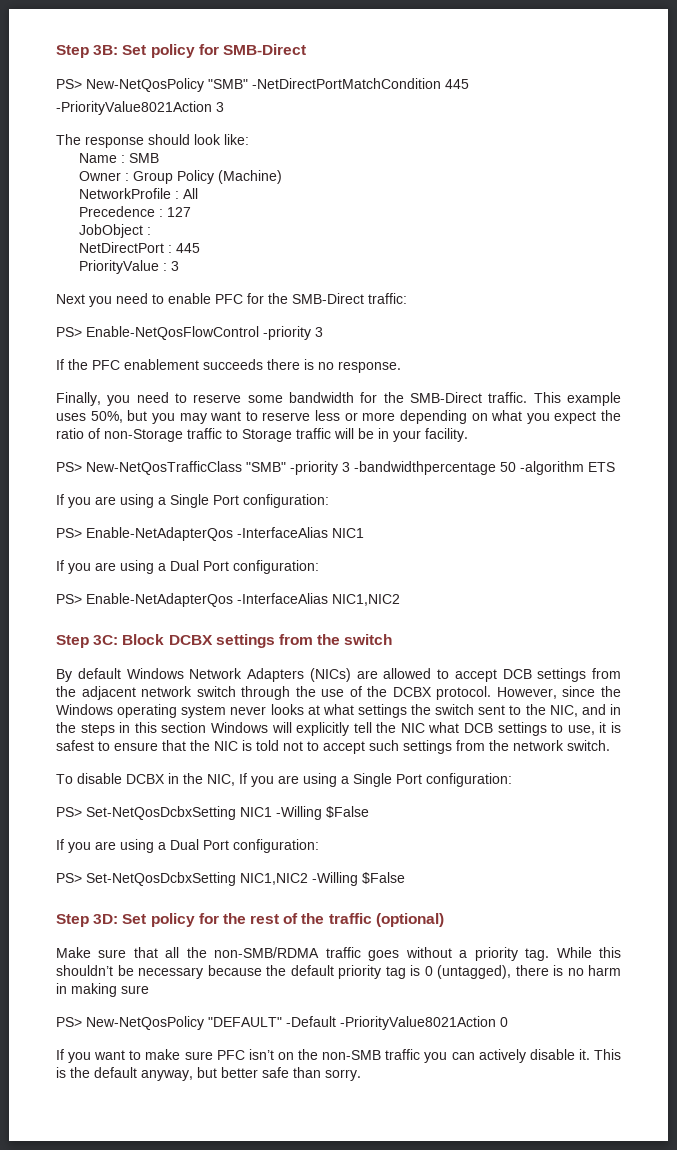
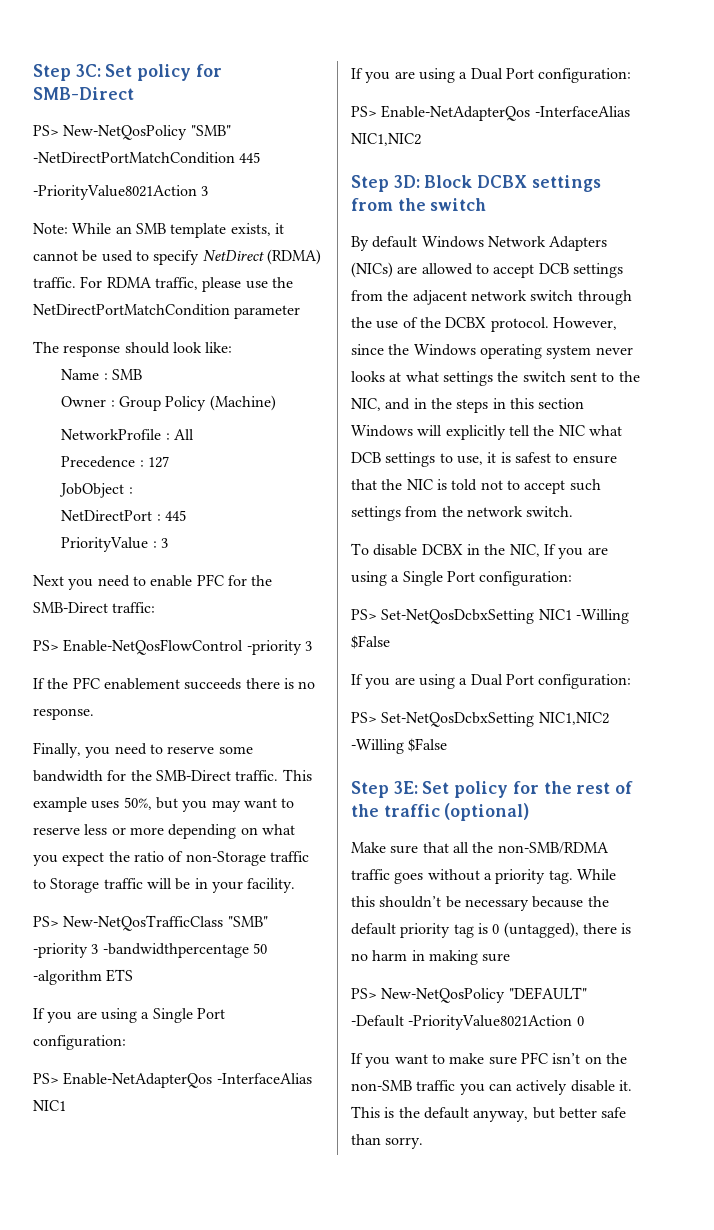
[56,45,119,58] Step 3B: -> [33,64,101,81] Step 3C:
(224, 107) none -> [33,223,284,238] [33,249,321,265] [33,276,293,292] [33,304,301,319] // Note: While an SMB template exists, it cannot be used to specify NetDirect (RDMA) traffic. For RDMA traffic, please use the NetDirectPortMatchCondition parameter
[93,635,119,645] 3C: -> [393,175,420,188] 3D:
[93,914,119,924] 3D: -> [393,781,418,794] 3E:

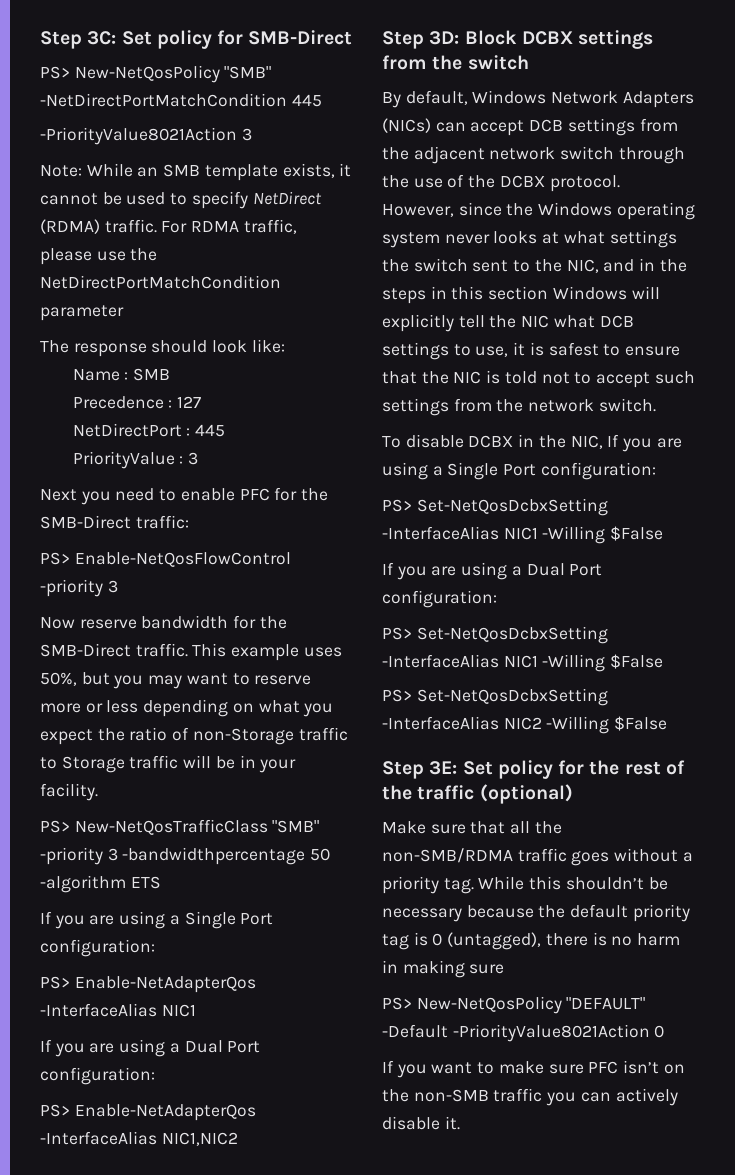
[61,395,276,411] [61,429,194,440] // Owner : Group Policy (Machine) // NetworkProfile : All -> (171, 374) none
[59,483,133,498] // JobObject : -> (202, 402) none
[33,677,316,690] [33,708,94,720] [33,742,253,758] If the PFC enablement succeeds there is no response. // Finally, you need to reserve some -> [40,617,137,629] Now reserve
[84,824,164,835] less or more -> [40,700,139,713] more or less
[372,236,418,248] default -> [405,90,468,105] default,
[397,263,489,275] are allowed to -> [435,122,466,132] can
(535, 616) none -> [382,526,499,540] -InterfaceAlias
[538,712,609,725] NIC1,NIC2 -> [382,654,664,672] [382,688,608,706] [382,716,542,730] -InterfaceAlias NIC1 -Willing $False // PS> Set-NetQosDcbxSetting -InterfaceAlias NIC2
[351,1106,627,1122] [351,1134,424,1149] This is the default anyway, but better safe than sorry. -> (460, 1123) none

